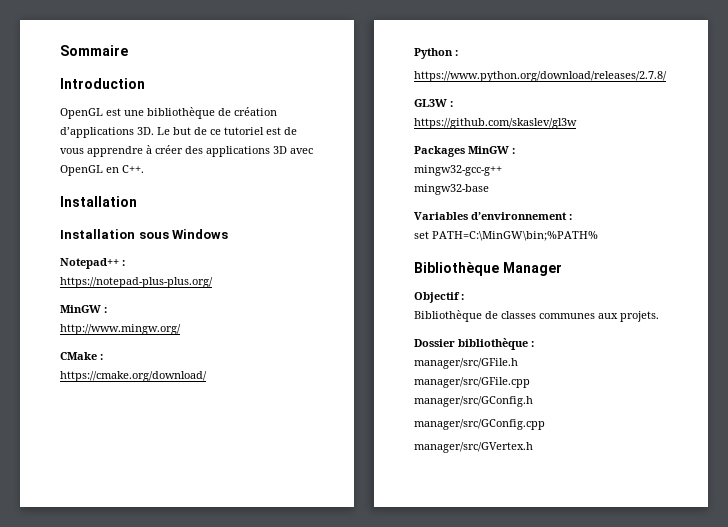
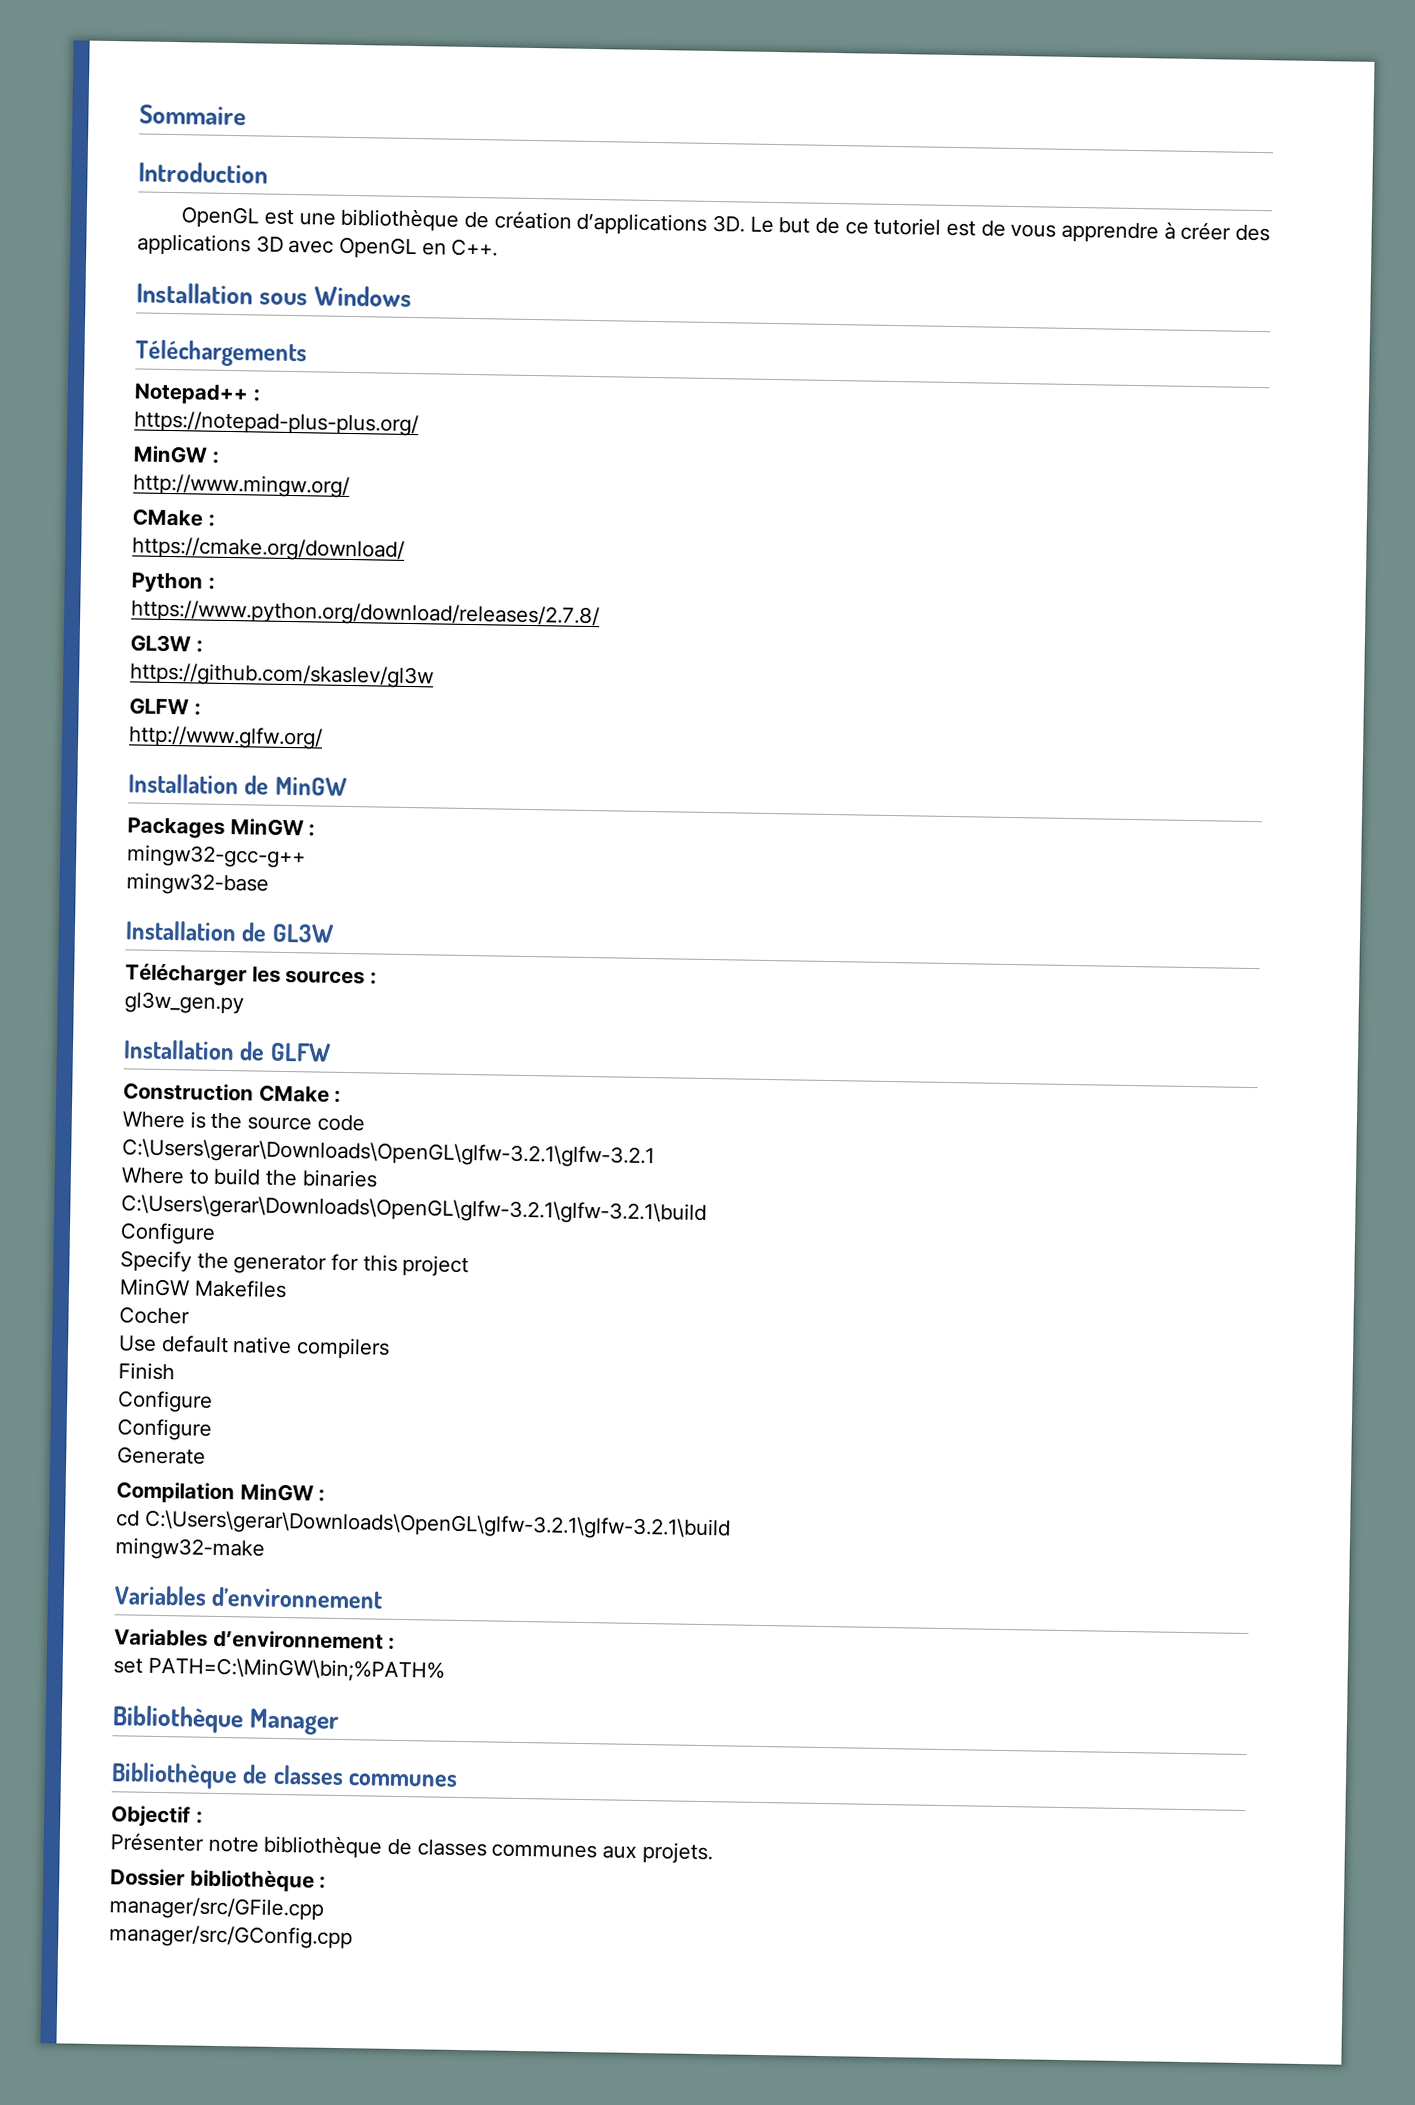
[60,229,135,239] // Installation -> (253, 293) none
(229, 234) none -> [135,339,307,368] // Téléchargements
(577, 123) none -> [129,697,201,716] [128,725,323,750] [128,773,347,796] // GLFW : // http://www.glfw.org/ // Installation de MinGW
(489, 189) none -> [125,920,334,943] [125,963,378,987] [124,991,244,1015] [123,1039,331,1062] [123,1082,342,1103] [122,1111,365,1132] [122,1138,655,1169] [121,1167,377,1188] [121,1194,707,1226] [120,1222,216,1245] [120,1250,470,1278] [119,1278,287,1299] [119,1306,190,1325] [118,1334,391,1360] [118,1362,175,1381] [117,1390,213,1413] [117,1418,212,1441] [117,1446,206,1465] [116,1481,326,1505] [116,1509,731,1541] [115,1537,265,1561] [114,1585,384,1609] // Installation de GL3W // Télécharger les sources : // gl3w_gen.py // Installation de GLFW // Construction CMake : // Where is the source code // C:\Users\gerar\Downloads\OpenGL\glfw-3.2.1\glfw-3.2.1 // Where to build the binaries // C:\Users\gerar\Downloads\OpenGL\glfw-3.2.1\glfw-3.2.1\build // Configure // Specify the generator for this project // MinGW Makefiles // Cocher // Use default native compilers // Finish // Configure // Configure // Generate // Compilation MinGW : // cd C:\Users\gerar\Downloads\OpenGL\glfw-3.2.1\glfw-3.2.1\build // mingw32-make // Variables d’environnement
(562, 269) none -> [111,1762,458,1790] // Bibliothèque de classes communes
[414,310,482,322] Bibliothèque -> [110,1832,383,1859] Présenter notre bibliothèque
[414,358,518,369] // manager/src/GFile.h -> (327, 1882) none
[414,396,533,407] // manager/src/GConfig.h -> (324, 1908) none
[414,442,533,453] // manager/src/GVertex.h -> (353, 1937) none

